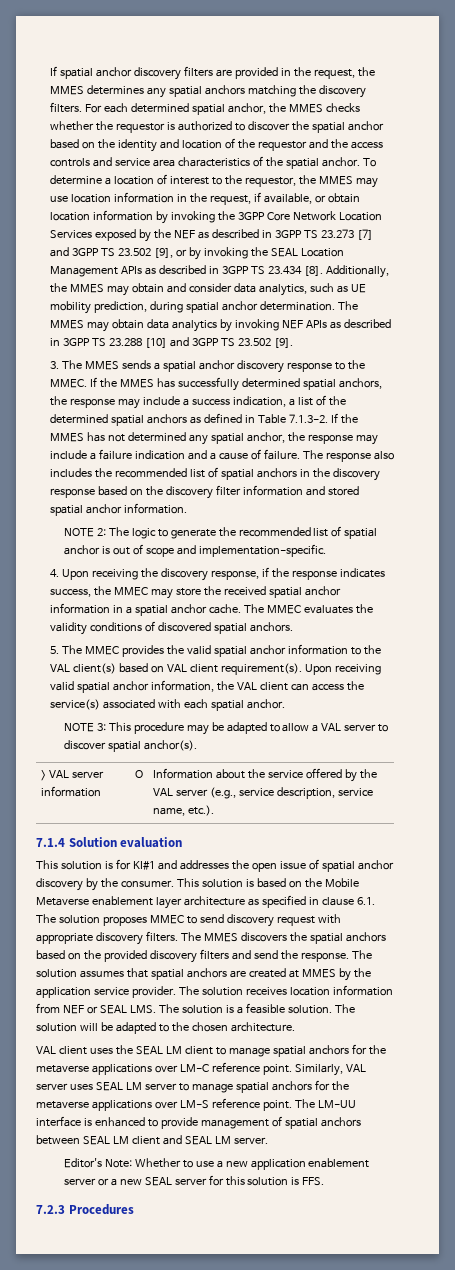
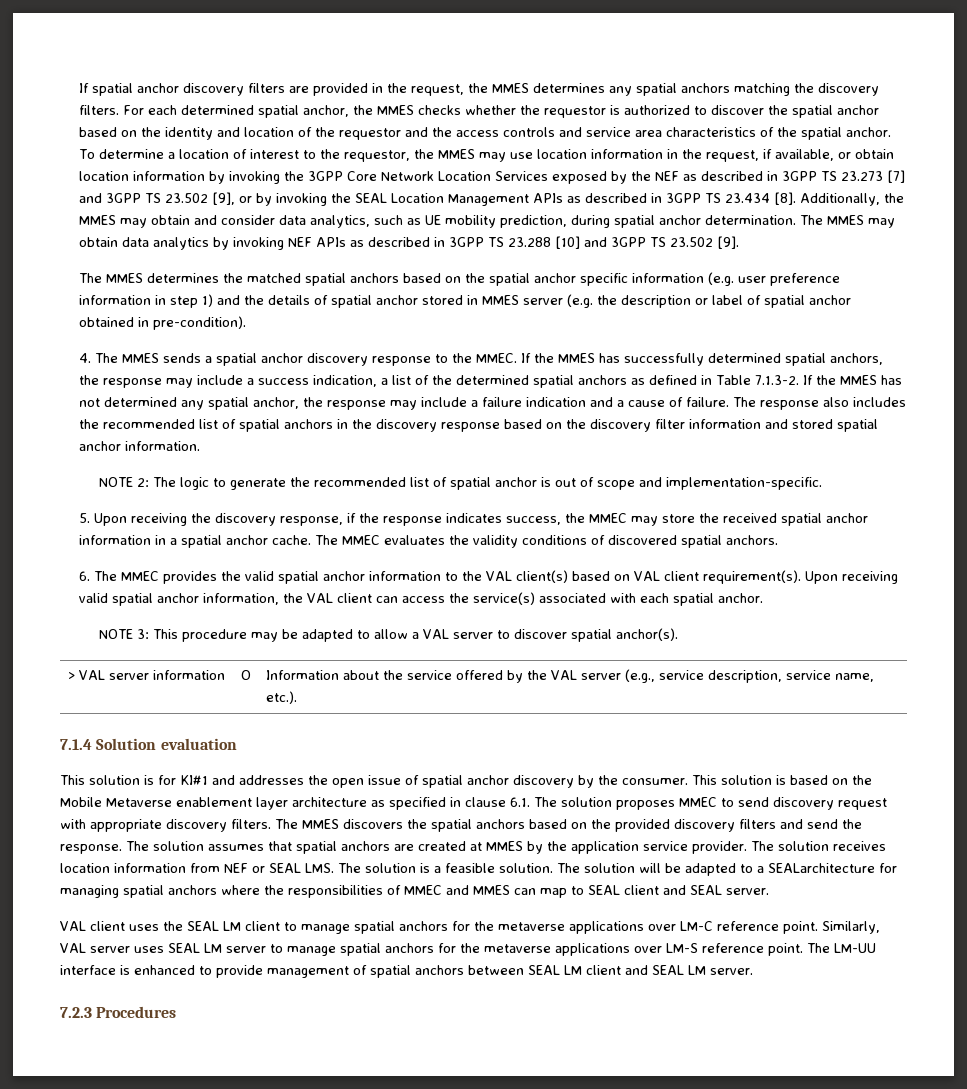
[49,361,59,369] 3. -> [79,272,841,286] [79,294,852,308] [79,316,247,330] [79,353,92,363] The MMES determines the matched spatial anchors based on the spatial anchor specific information (e.g. user preference information in step 1) and the details of spatial anchor stored in MMES server (e.g. the description or label of spatial anchor obtained in pre-condition). // 4.
[49,569,59,577] 4. -> [79,513,91,523] 5.
[49,646,59,654] 5. -> [79,571,91,581] 6.
[171,1022,295,1032] the chosen architecture. -> [757,863,897,873] [60,885,769,898] a SEALarchitecture for managing spatial anchors where the responsibilities of MMEC and MMES can map to SEAL client and SEAL server.
[63,1158,370,1170] [63,1175,325,1186] // Editor's Note: Whether to use a new application enablement server or a new SEAL server for this solution is FFS. -> (753, 971) none

